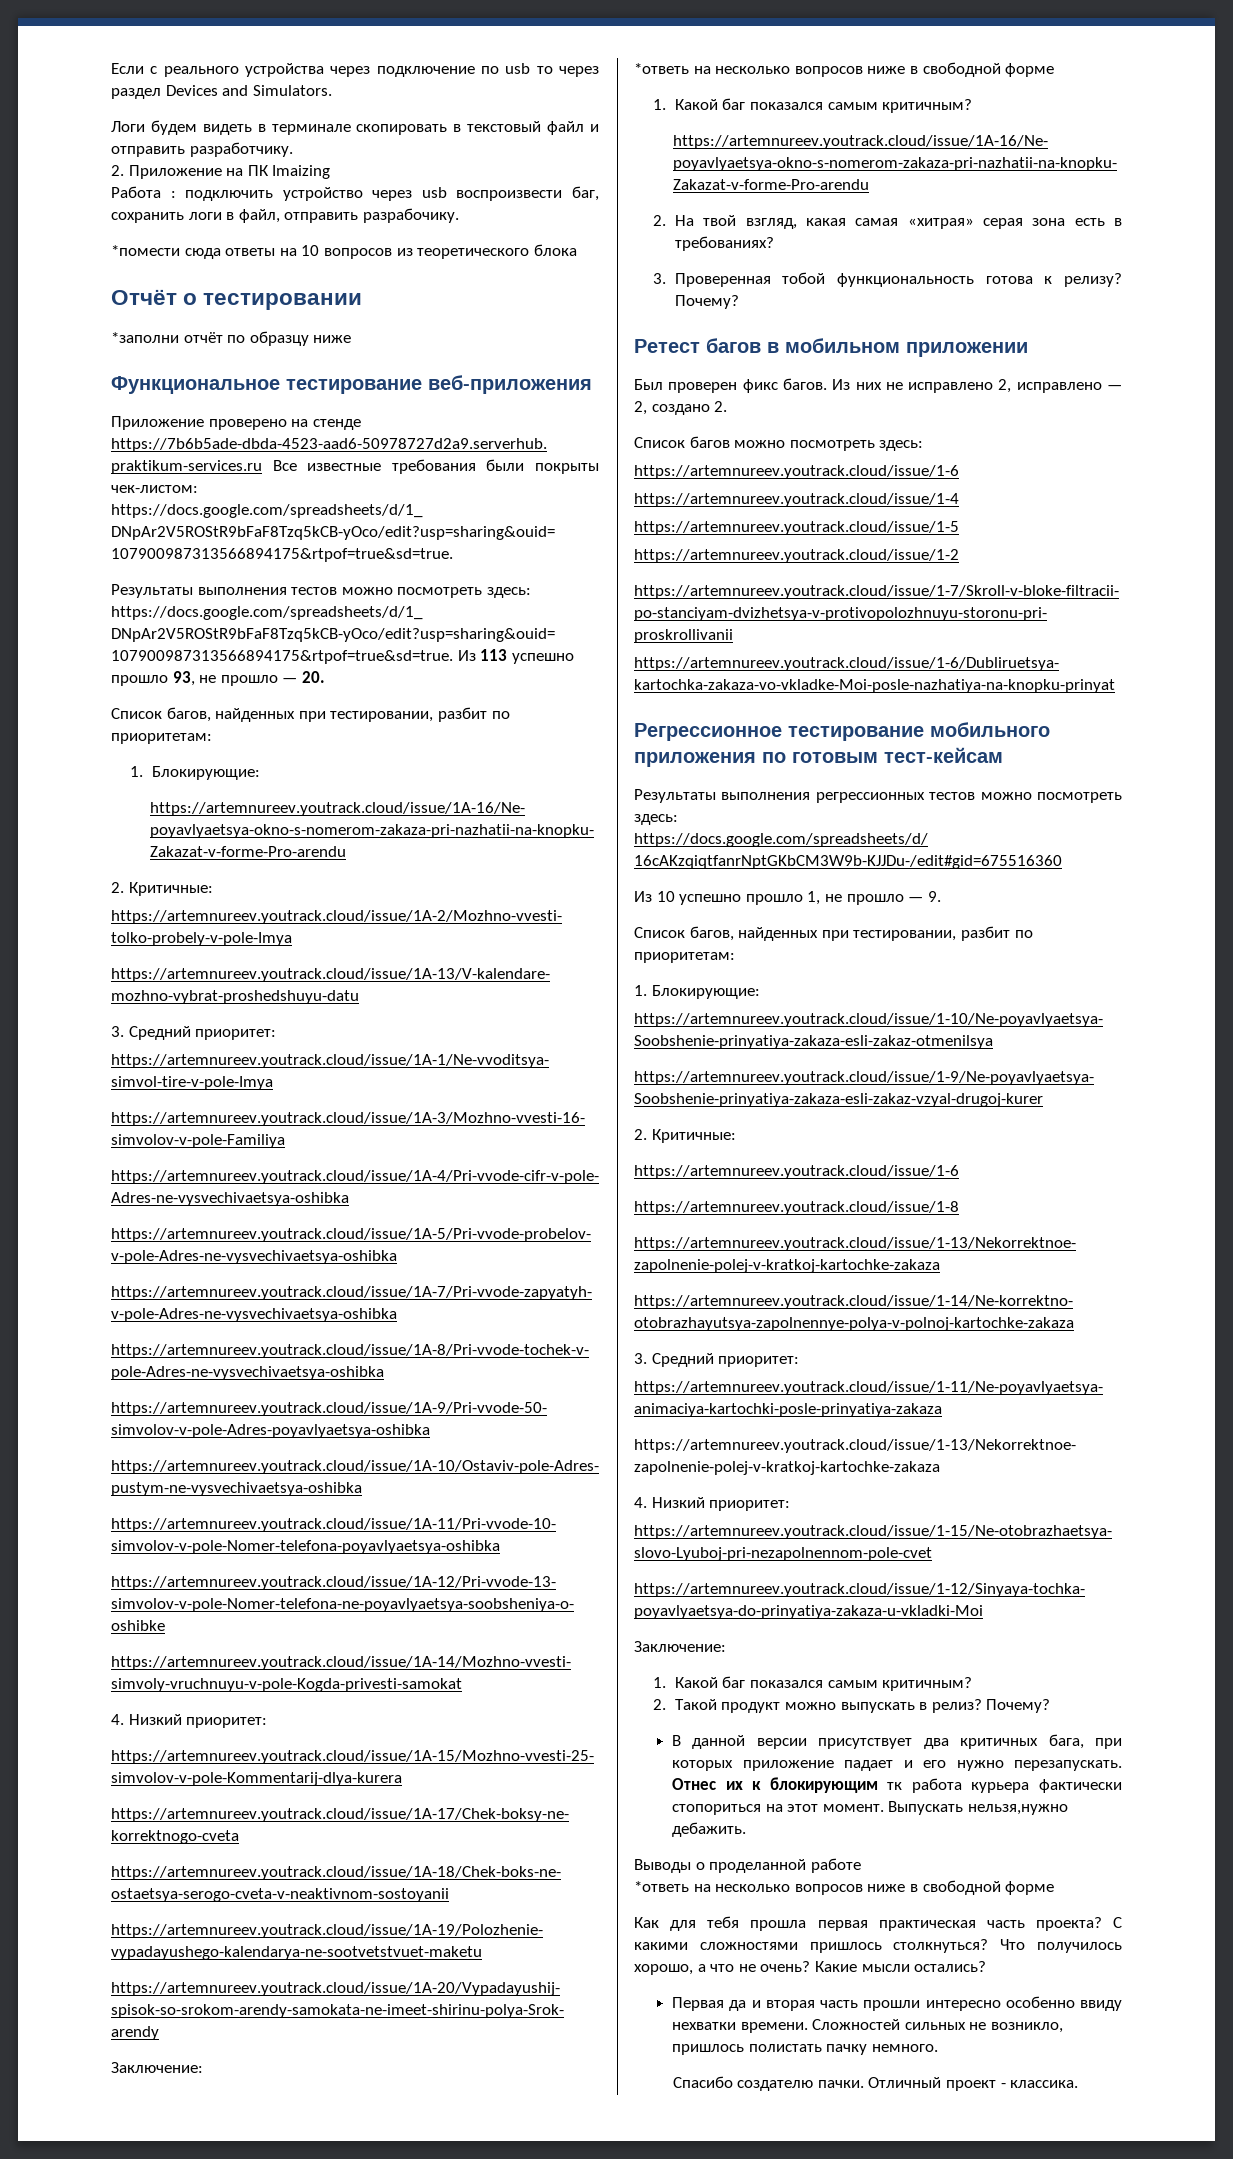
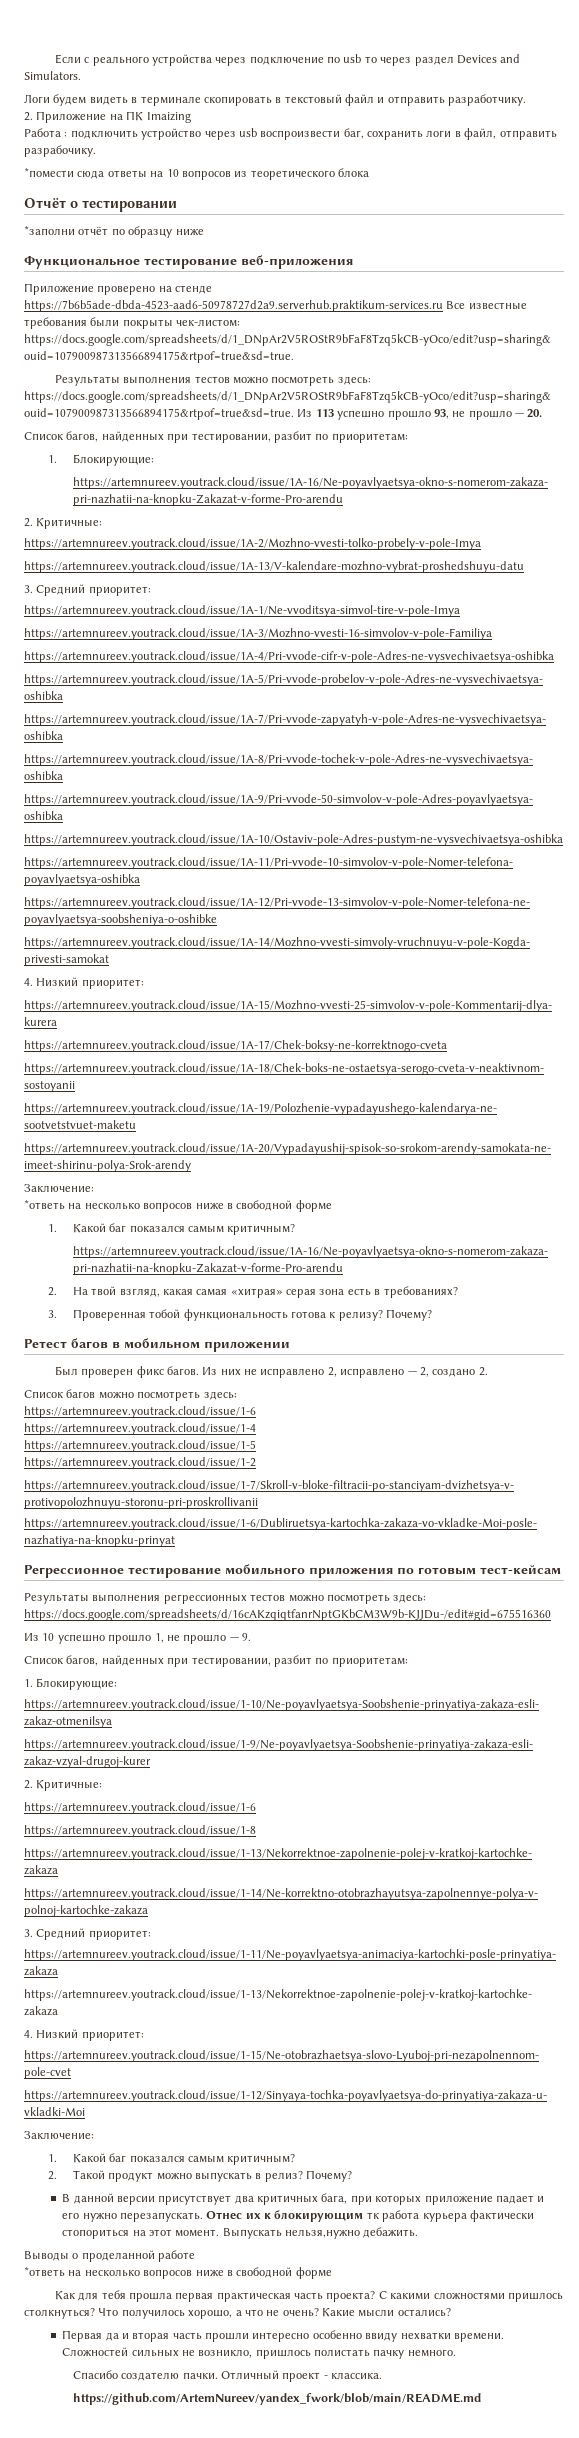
(1079, 2084) none -> [72,2393,481,2405] // https://github.com/ArtemNureev/yandex_fwork/blob/main/README.md

